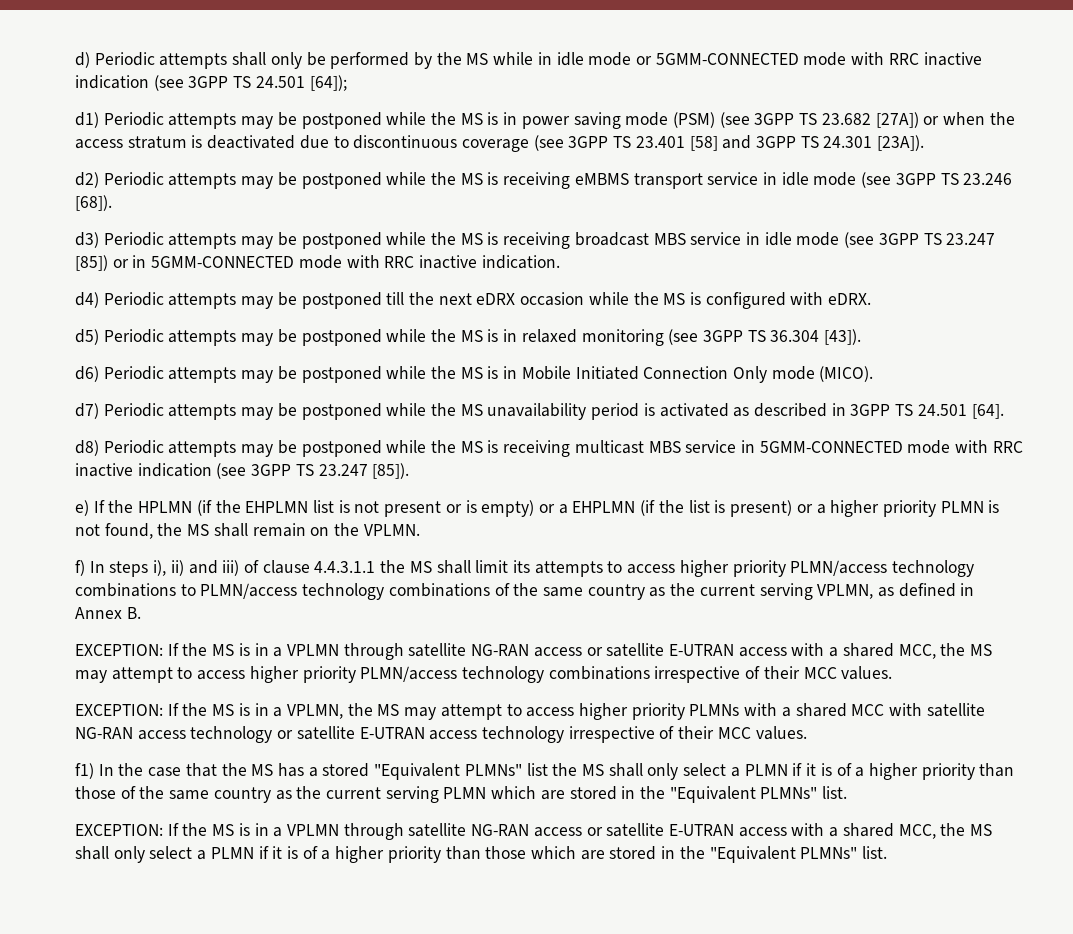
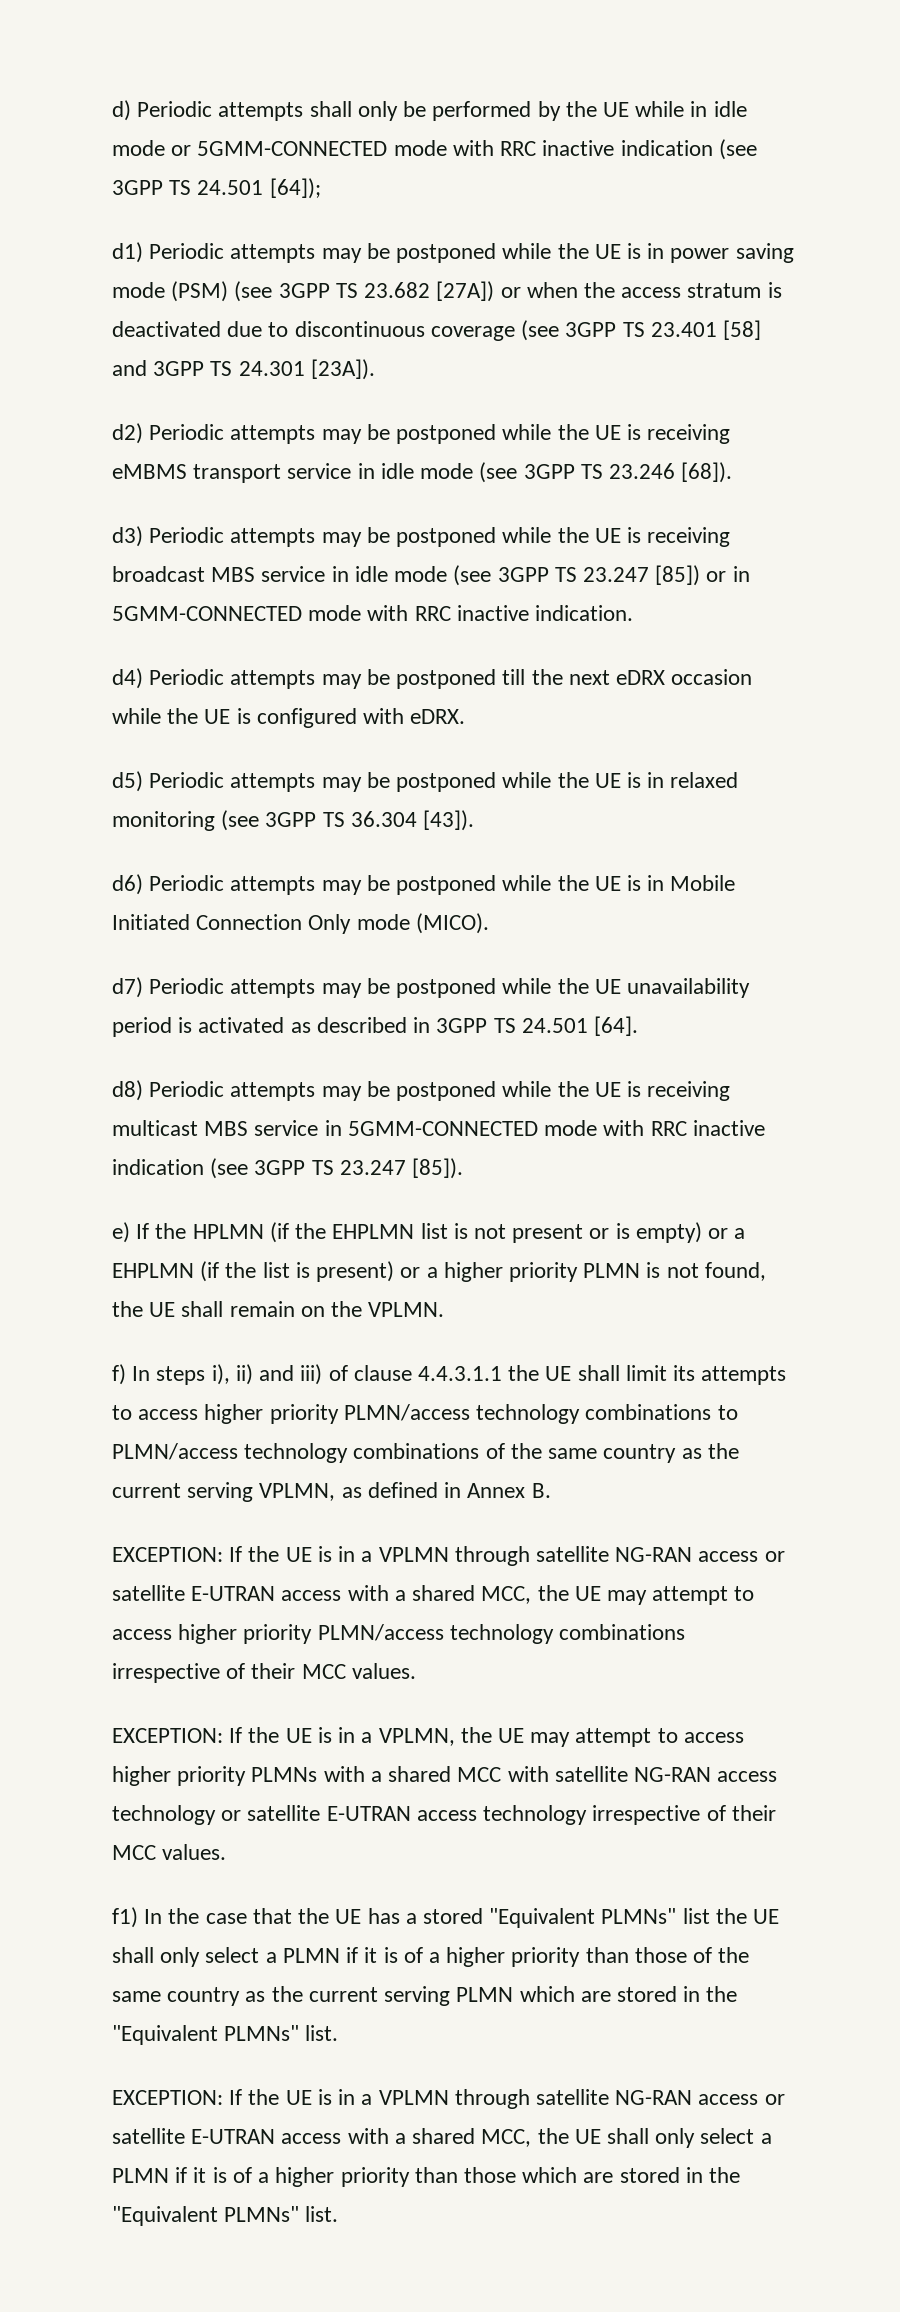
[466,53,489,65] MS -> [602,102,629,117] UE
[460,113,483,125] MS -> [594,244,621,259] UE
[460,173,483,185] MS -> [594,425,621,440] UE
[460,233,483,245] MS -> [594,528,621,543] UE
[663,293,686,305] MS -> [204,709,231,724] UE
[460,330,483,342] MS -> [594,773,621,788] UE
[460,367,483,379] MS -> [594,876,621,891] UE
[460,404,483,416] MS -> [594,979,621,994] UE
[460,441,483,453] MS -> [594,1082,621,1097] UE
[187,524,210,536] MS -> [149,1302,176,1317] UE
[409,561,432,573] MS -> [545,1366,572,1381] UE
[212,644,235,656] MS -> [285,1547,312,1562] UE
[970,644,993,656] MS -> [574,1586,601,1601] UE
[212,704,235,716] MS -> [285,1728,312,1743] UE
[377,704,400,716] MS -> [497,1728,524,1743] UE
[251,764,274,776] MS -> [335,1909,362,1924] UE
[582,764,605,776] MS -> [753,1909,780,1924] UE
[212,824,235,836] MS -> [285,2090,312,2105] UE
[970,824,993,836] MS -> [574,2129,601,2144] UE

